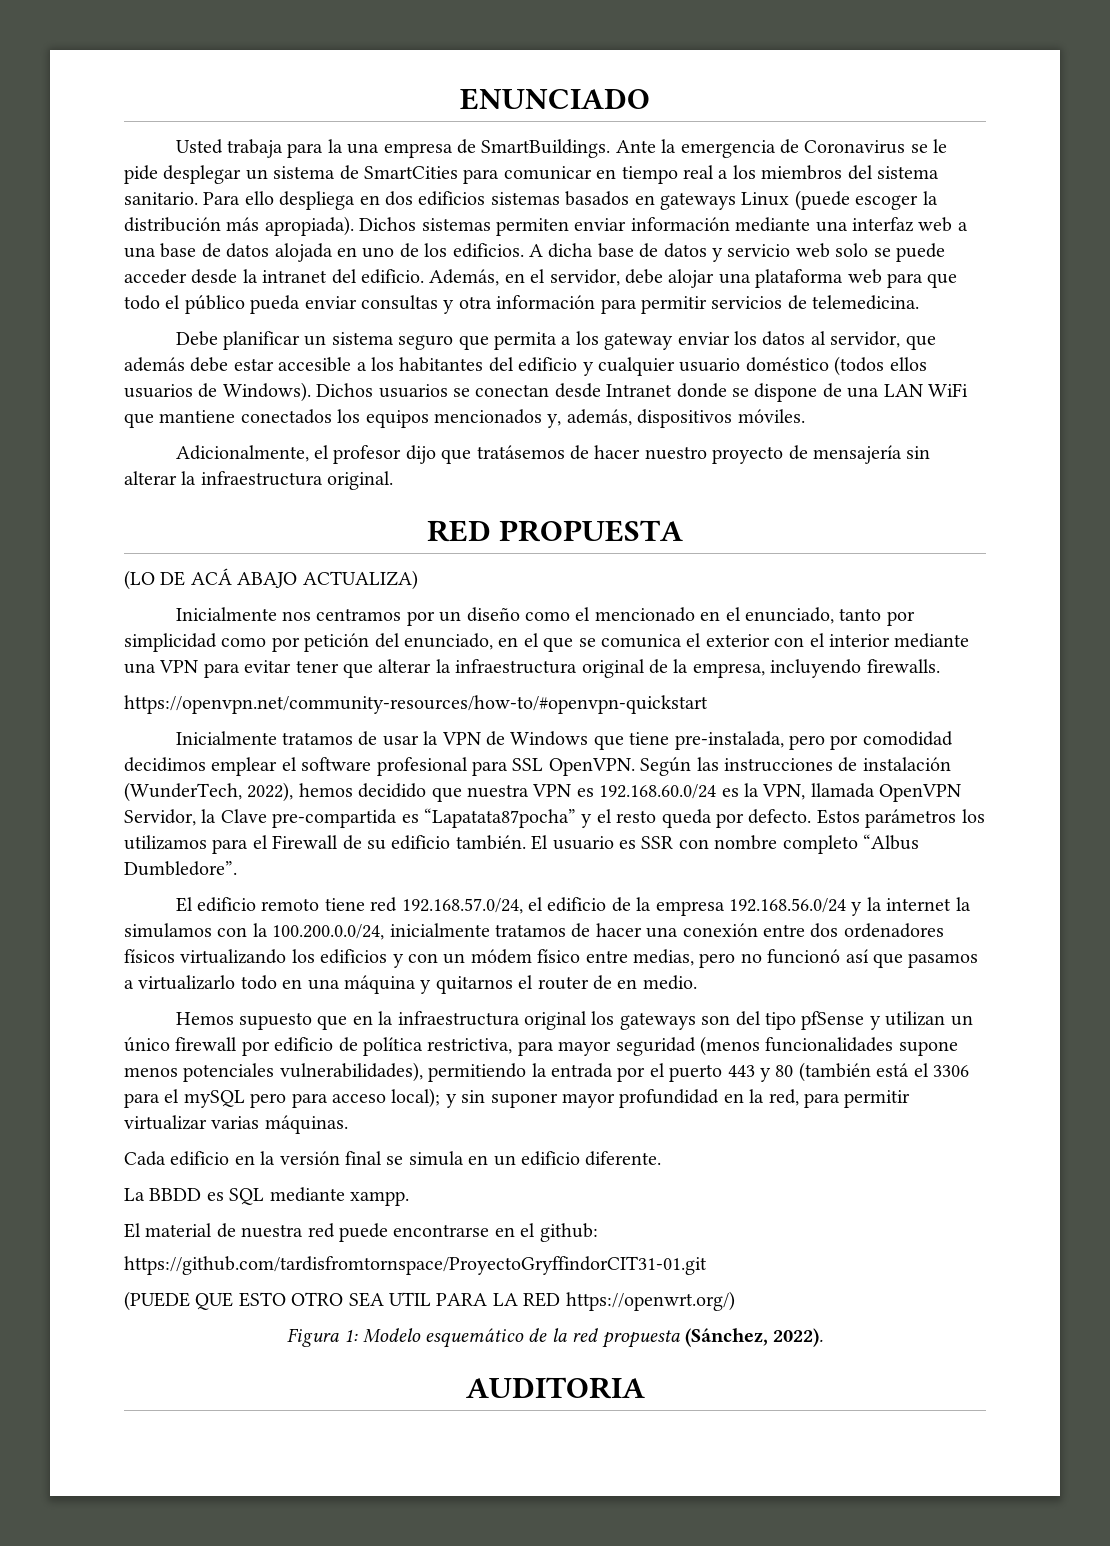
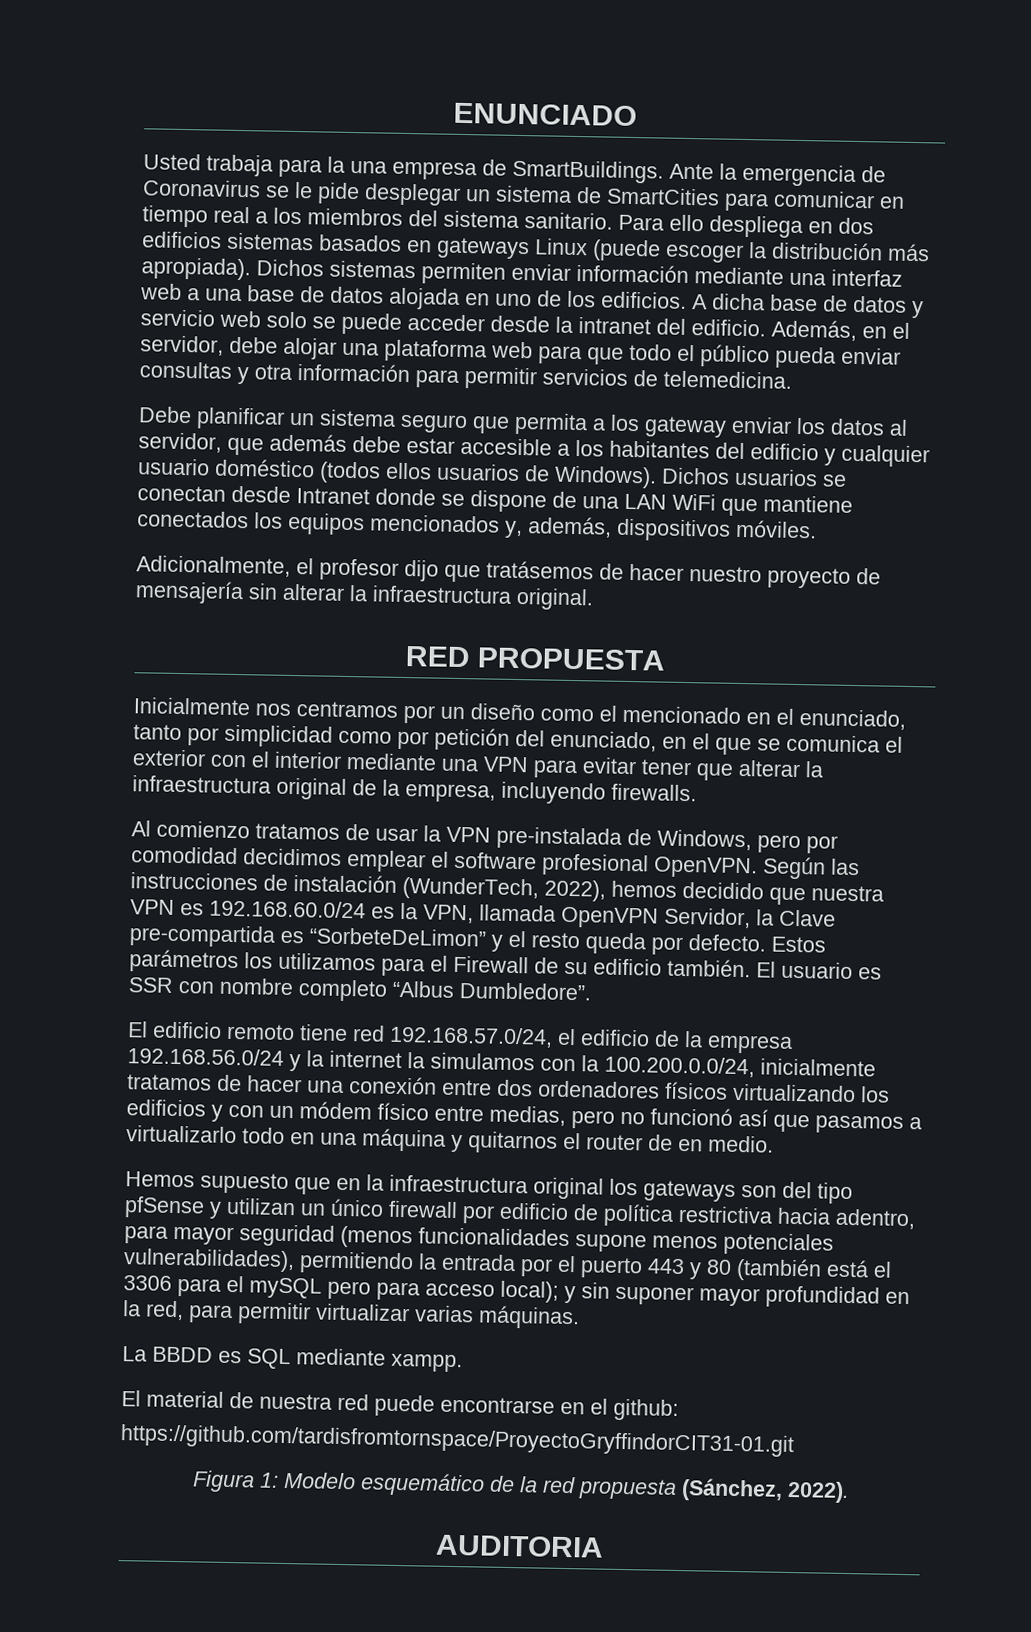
[124,568,418,590] // (LO DE ACÁ ABAJO ACTUALIZA) -> (666, 659) none
[124,695,708,714] [175,731,277,745] https://openvpn.net/community-resources/how-to/#openvpn-quickstart // Inicialmente -> [131,820,250,839] Al comienzo
[485,731,784,750] de Windows que tiene pre-instalada, -> [496,826,752,851] pre-instalada de Windows,
[472,758,544,776] para SSL -> (649, 865) none
[424,808,576,828] “Lapatata87pocha” -> [309,927,486,947] “SorbeteDeLimon”
[427,1038,513,1054] restrictiva, -> [678,1205,916,1230] restrictiva hacia adentro,
[124,1151,662,1166] // Cada edificio en la versión final se simula en un edificio diferente. -> (580, 1317) none
[124,1291,735,1311] // (PUEDE QUE ESTO OTRO SEA UTIL PARA LA RED https://openwrt.org/) -> (795, 1441) none

